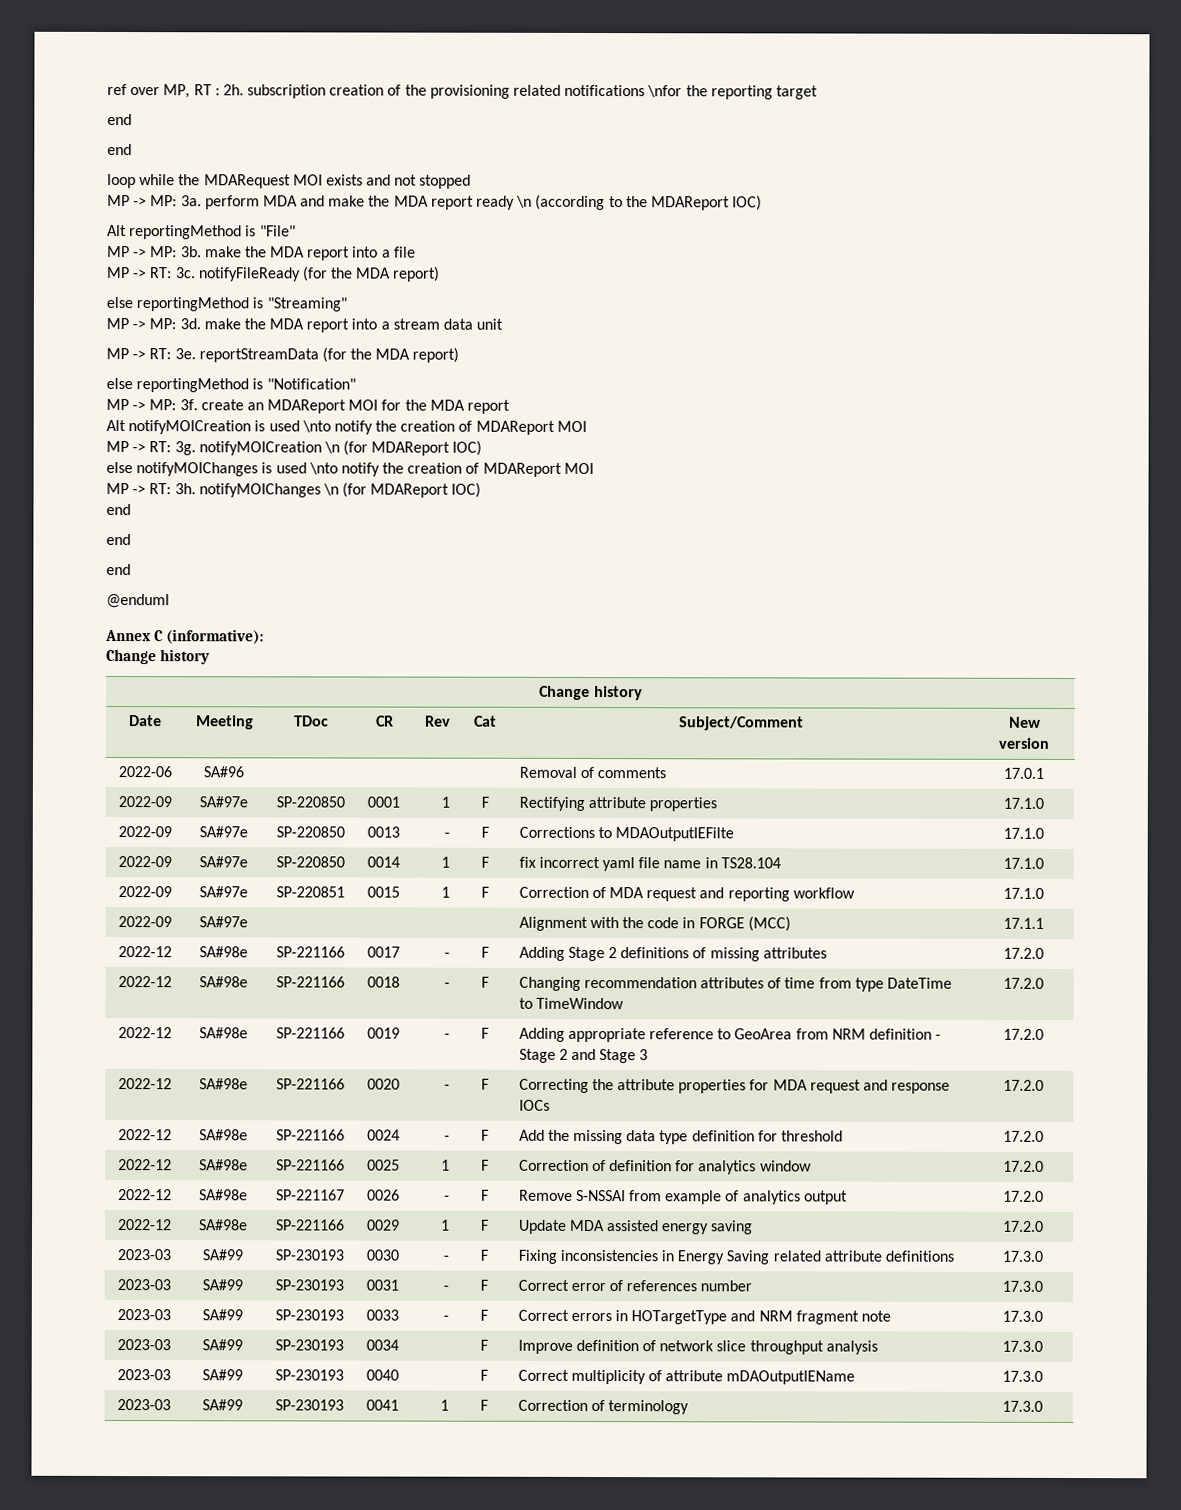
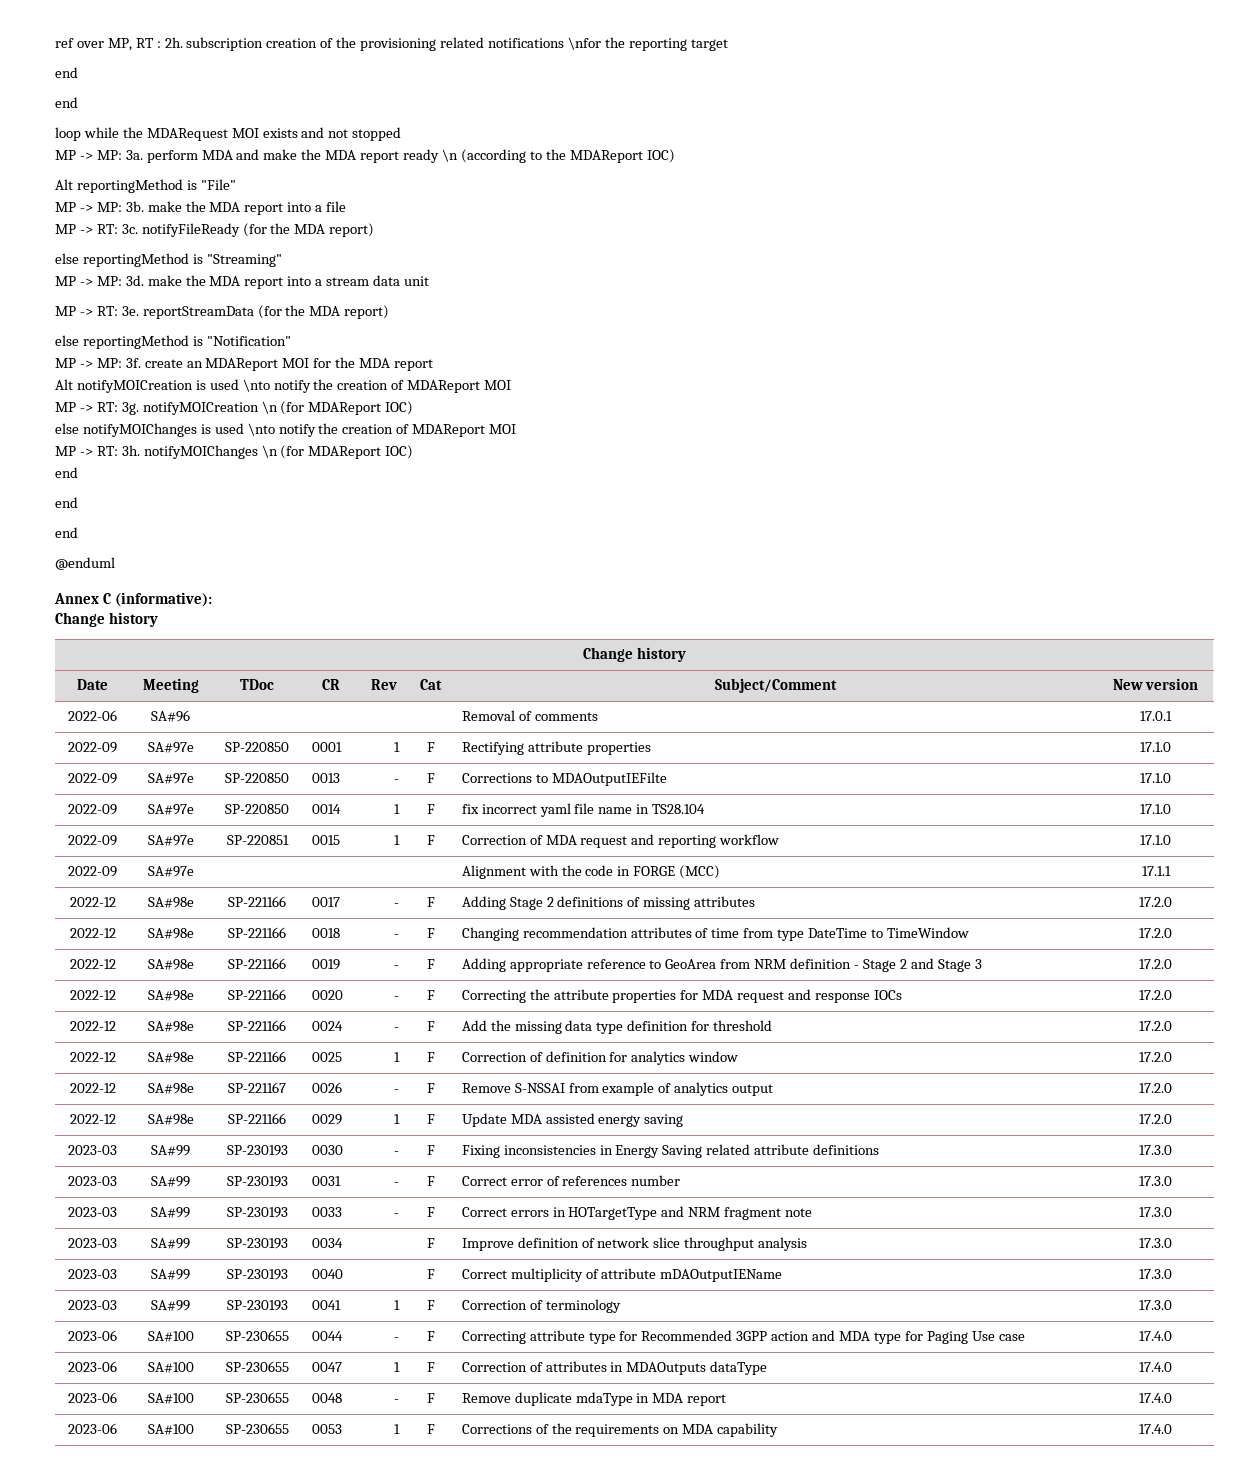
(1043, 1406) none -> [68,1330,117,1341] [147,1331,194,1342] [225,1330,289,1341] [311,1331,343,1341] [394,1337,400,1341] [426,1331,435,1341] [461,1330,1025,1344] [1139,1331,1172,1341] [68,1361,117,1372] [147,1362,194,1373] [225,1361,289,1372] [311,1362,342,1372] [394,1362,401,1372] [426,1362,435,1372] [461,1361,768,1375] [1139,1362,1172,1372] [68,1392,117,1403] [147,1393,194,1404] [225,1392,289,1403] [311,1393,342,1403] [394,1399,400,1403] [426,1393,435,1403] [461,1392,727,1406] [1139,1393,1172,1403] [68,1423,117,1434] [147,1424,194,1435] [225,1423,289,1434] [311,1424,342,1434] [394,1424,401,1434] [426,1424,435,1434] [461,1423,779,1437] [1139,1424,1172,1434] // 2023-06 | SA#100 | SP-230655 | 0044 | - | F | Correcting attribute type for Recommended 3GPP action and MDA type for Paging Use case | 17.4.0 // 2023-06 | SA#100 | SP-230655 | 0047 | 1 | F | Correction of attributes in MDAOutputs dataType | 17.4.0 // 2023-06 | SA#100 | SP-230655 | 0048 | - | F | Remove duplicate mdaType in MDA report | 17.4.0 // 2023-06 | SA#100 | SP-230655 | 0053 | 1 | F | Corrections of the requirements on MDA capability | 17.4.0

